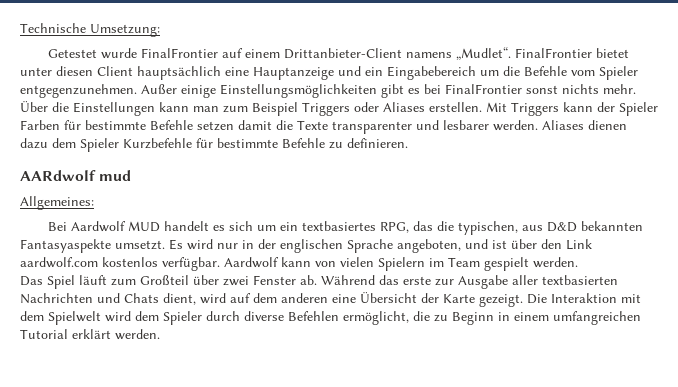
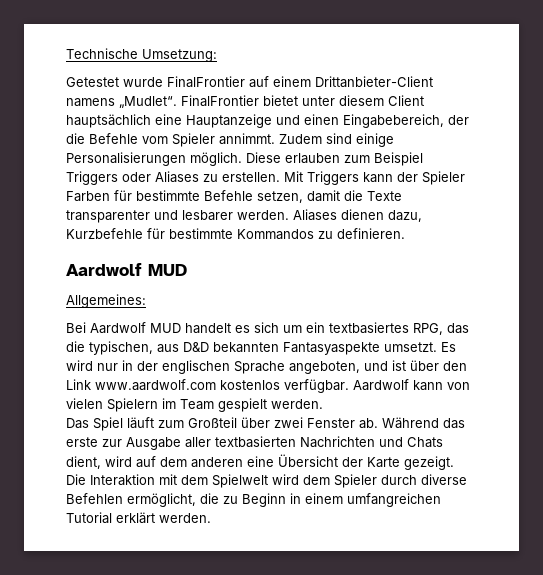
[56,66,93,76] diesen -> [339,95,384,106] diesem
[365,66,499,80] ein Eingabebereich um -> [304,114,469,128] einen Eingabebereich, der
[20,84,636,98] [20,101,219,116] entgegenzunehmen. Außer einige Einstellungsmöglichkeiten gibt es bei FinalFrontier sonst nichts mehr. Über die Einstellungen kann man -> [219,133,394,147] [66,152,340,166] annimmt. Zudem sind einige Personalisierungen möglich. Diese erlauben
(425, 107) none -> [203,174,218,182] zu
[197,121,234,131] setzen -> [257,191,303,203] setzen,
[20,138,119,152] dazu dem Spieler -> [388,210,422,222] dazu,
[282,138,325,148] Befehle -> [237,229,314,240] Kommandos
[20,170,132,181] AARdwolf mud -> [66,263,187,276] Aardwolf MUD
[20,257,98,268] aardwolf.com -> [95,379,216,391] www.aardwolf.com

